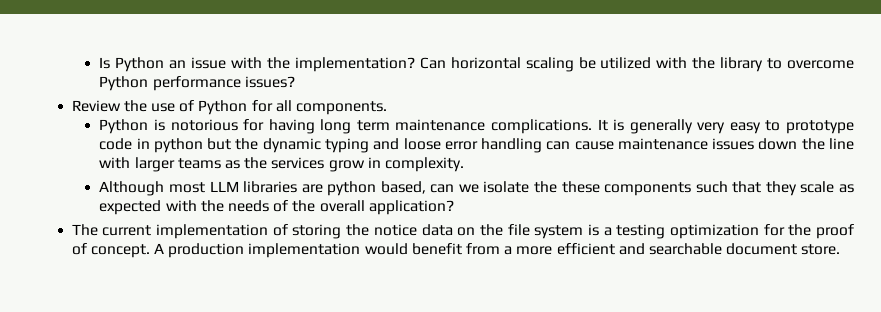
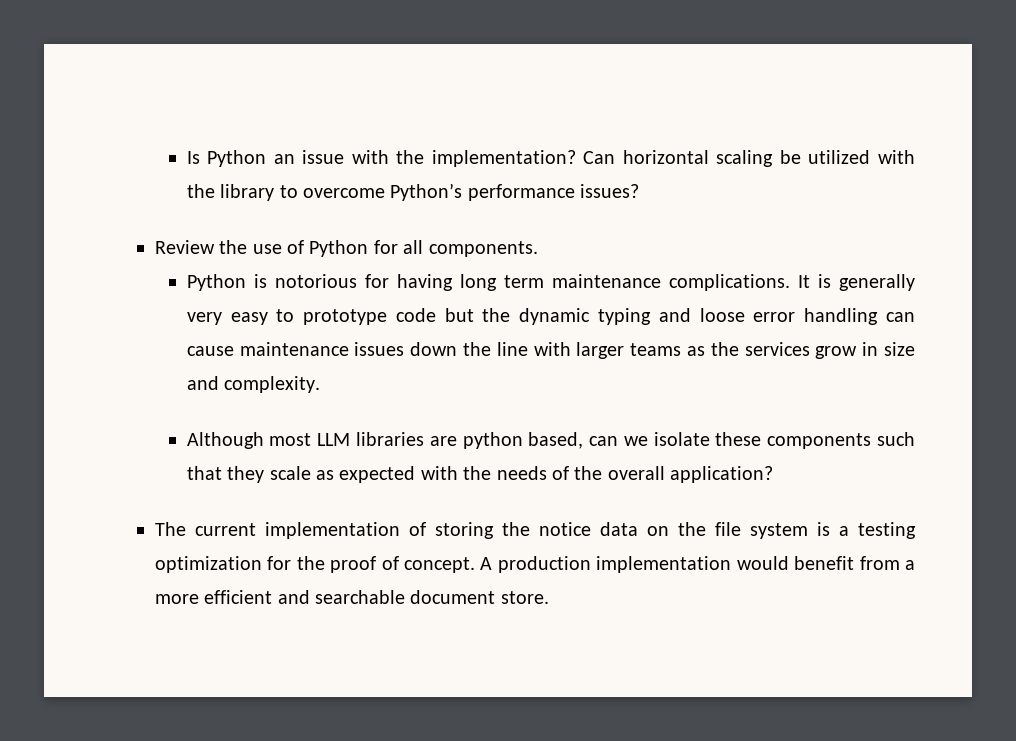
[99,76,149,91] Python -> [390,183,463,201] Python’s
[136,138,203,153] in python -> (436, 315) none
(381, 162) none -> [884,342,916,356] [186,376,219,390] size and
[534,181,558,193] the -> (710, 439) none

